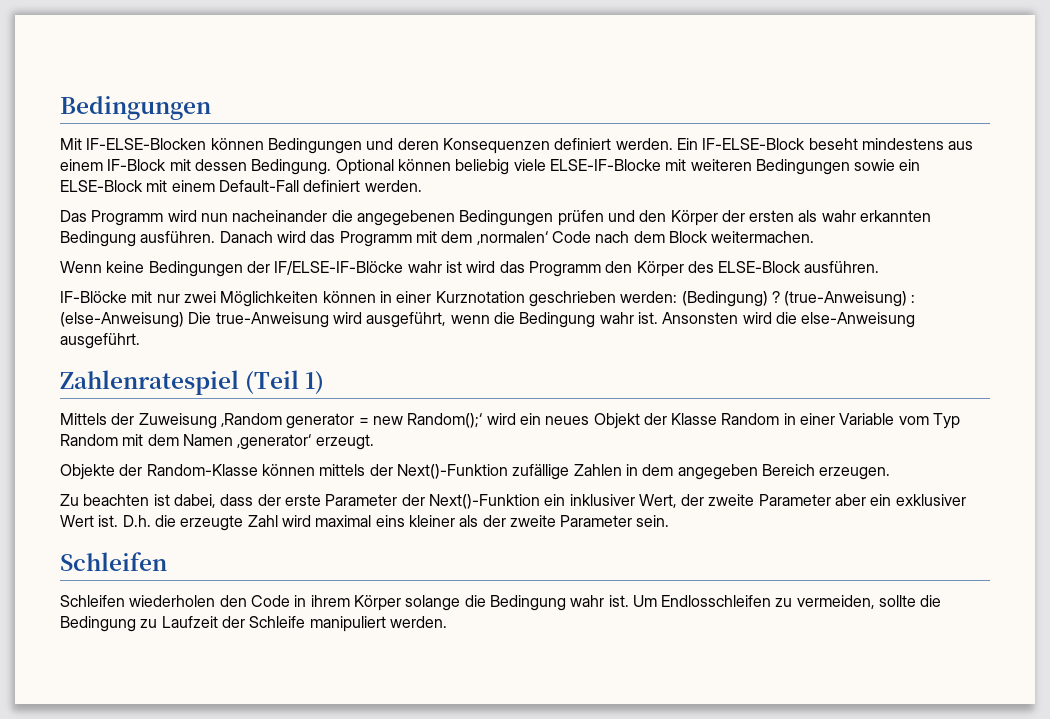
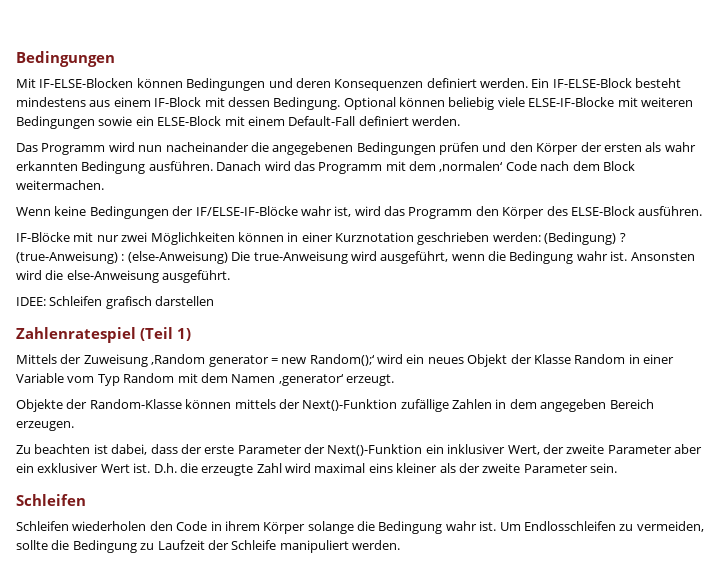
[808,138,858,150] beseht -> [635,78,682,88] besteht
[445,261,462,273] ist -> [334,206,352,217] ist,
(140, 341) none -> [16,296,215,309] // IDEE: Schleifen grafisch darstellen

